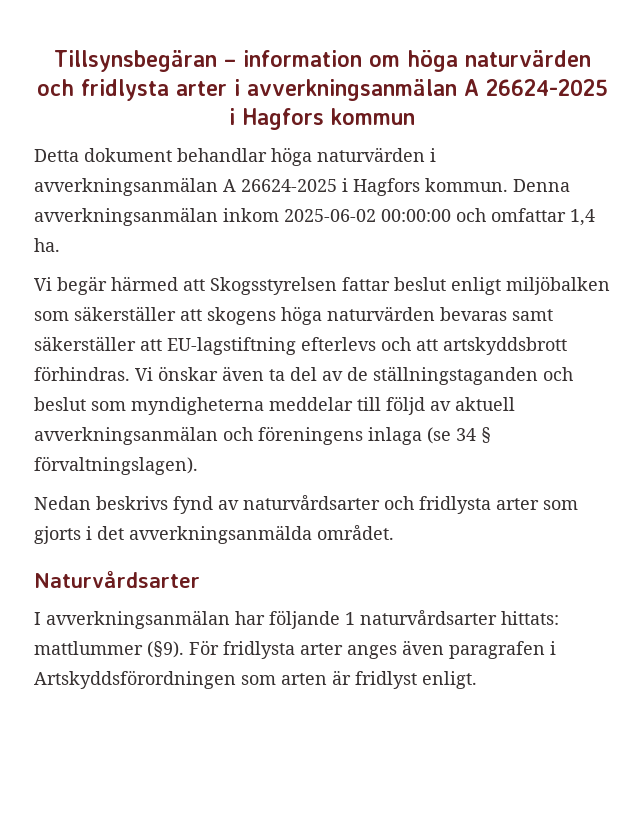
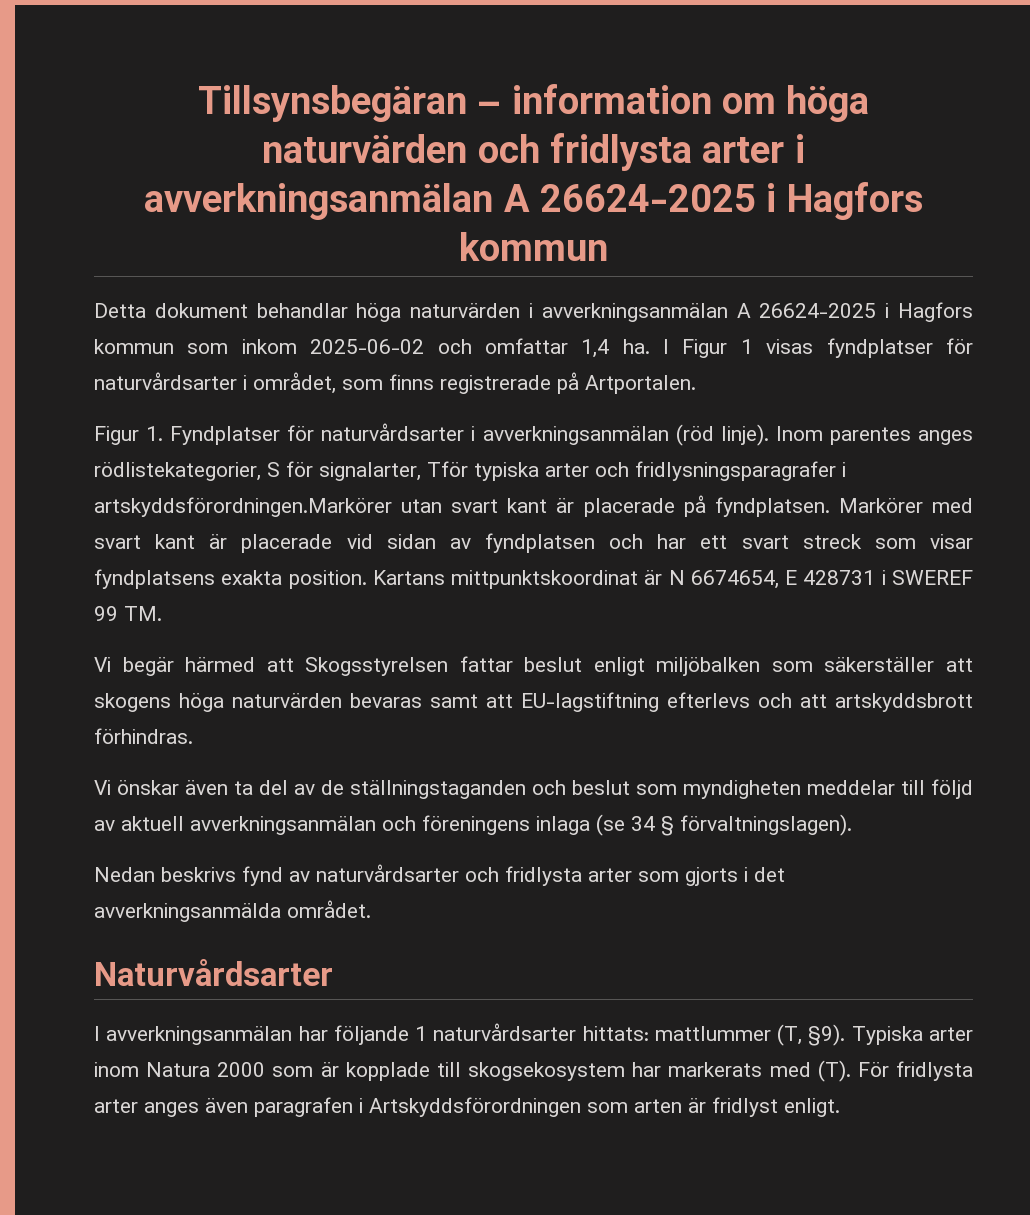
[425,178,570,192] [34,207,218,226] kommun. Denna avverkningsanmälan -> [94,339,229,354] kommun som
[381,209,451,222] 00:00:00 -> (425, 346) none
(60, 245) none -> [663,338,973,358] [94,372,696,394] [94,423,974,446] [94,461,846,481] [94,495,973,517] [94,533,973,553] [94,569,973,589] [94,606,162,621] I Figur 1 visas fyndplatser för naturvårdsarter i området, som finns registrerade på Artportalen. // Figur 1. Fyndplatser för naturvårdsarter i avverkningsanmälan (röd linje). Inom parentes anges rödlistekategorier, S för signalarter, Tför typiska arter och fridlysningsparagrafer i artskyddsförordningen.Markörer utan svart kant är placerade på fyndplatsen. Markörer med svart kant är placerade vid sidan av fyndplatsen och har ett svart streck som visar fyndplatsens exakta position. Kartans mittpunktskoordinat är N 6674654, E 428731 i SWEREF 99 TM.
[34,336,136,351] säkerställer -> (478, 701) none
(130, 373) none -> (193, 736) //
[131,397,264,415] myndigheterna -> [683,780,801,799] myndigheten
[147,641,184,658] (§9). -> [777,1024,973,1046] [94,1060,851,1082] (T, §9). Typiska arter inom Natura 2000 som är kopplade till skogsekosystem har markerats med (T).

